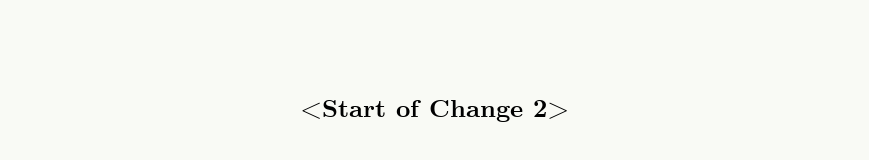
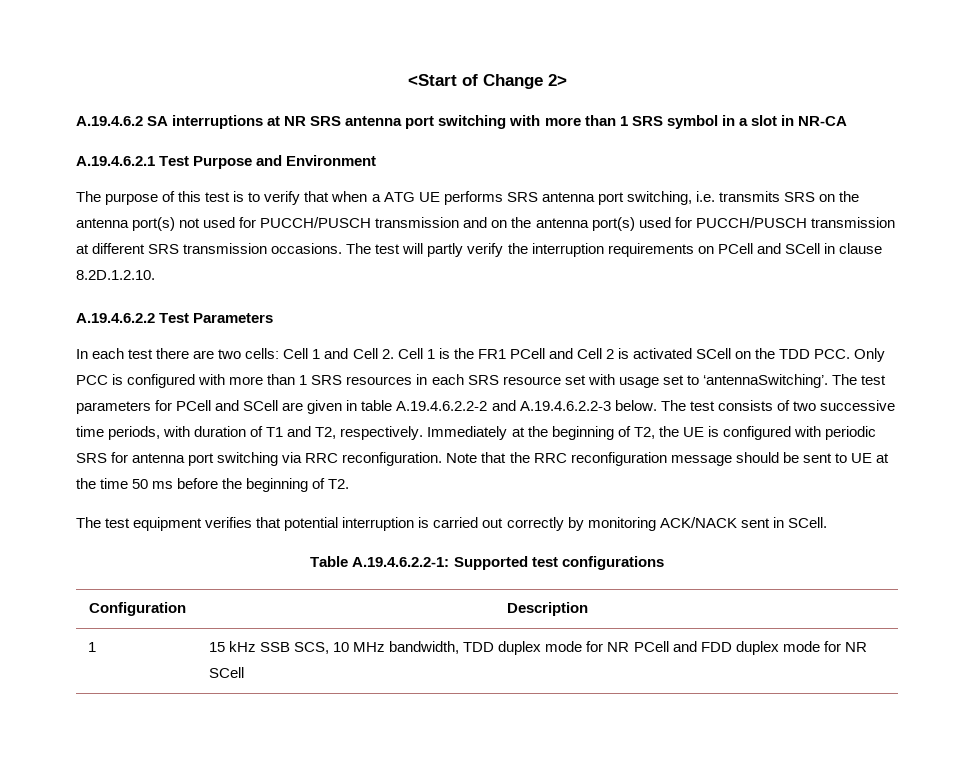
(569, 109) none -> [76,115,847,129] [76,155,377,169] [76,191,860,205] [76,217,895,231] [76,243,882,257] [76,270,155,280] [76,313,274,323] [76,348,886,362] [76,374,886,388] [76,400,895,414] [76,426,876,440] [76,452,889,466] [76,478,350,492] [76,517,827,531] [310,556,664,570] [88,602,186,616] [507,602,588,616] [87,642,96,652] [208,641,867,655] [208,667,244,678] // A.19.4.6.2 SA interruptions at NR SRS antenna port switching with more than 1 SRS symbol in a slot in NR-CA // A.19.4.6.2.1 Test Purpose and Environment // The purpose of this test is to verify that when a ATG UE performs SRS antenna port switching, i.e. transmits SRS on the antenna port(s) not used for PUCCH/PUSCH transmission and on the antenna port(s) used for PUCCH/PUSCH transmission at different SRS transmission occasions. The test will partly verify the interruption requirements on PCell and SCell in clause 8.2D.1.2.10. // A.19.4.6.2.2 Test Parameters // In each test there are two cells: Cell 1 and Cell 2. Cell 1 is the FR1 PCell and Cell 2 is activated SCell on the TDD PCC. Only PCC is configured with more than 1 SRS resources in each SRS resource set with usage set to ‘antennaSwitching’. The test parameters for PCell and SCell are given in table A.19.4.6.2.2-2 and A.19.4.6.2.2-3 below. The test consists of two successive time periods, with duration of T1 and T2, respectively. Immediately at the beginning of T2, the UE is configured with periodic SRS for antenna port switching via RRC reconfiguration. Note that the RRC reconfiguration message should be sent to UE at the time 50 ms before the beginning of T2. // The test equipment verifies that potential interruption is carried out correctly by monitoring ACK/NACK sent in SCell. // Table A.19.4.6.2.2-1: Supported test configurations // Configuration | Description // 1 | 15 kHz SSB SCS, 10 MHz bandwidth, TDD duplex mode for NR PCell and FDD duplex mode for NR SCell

